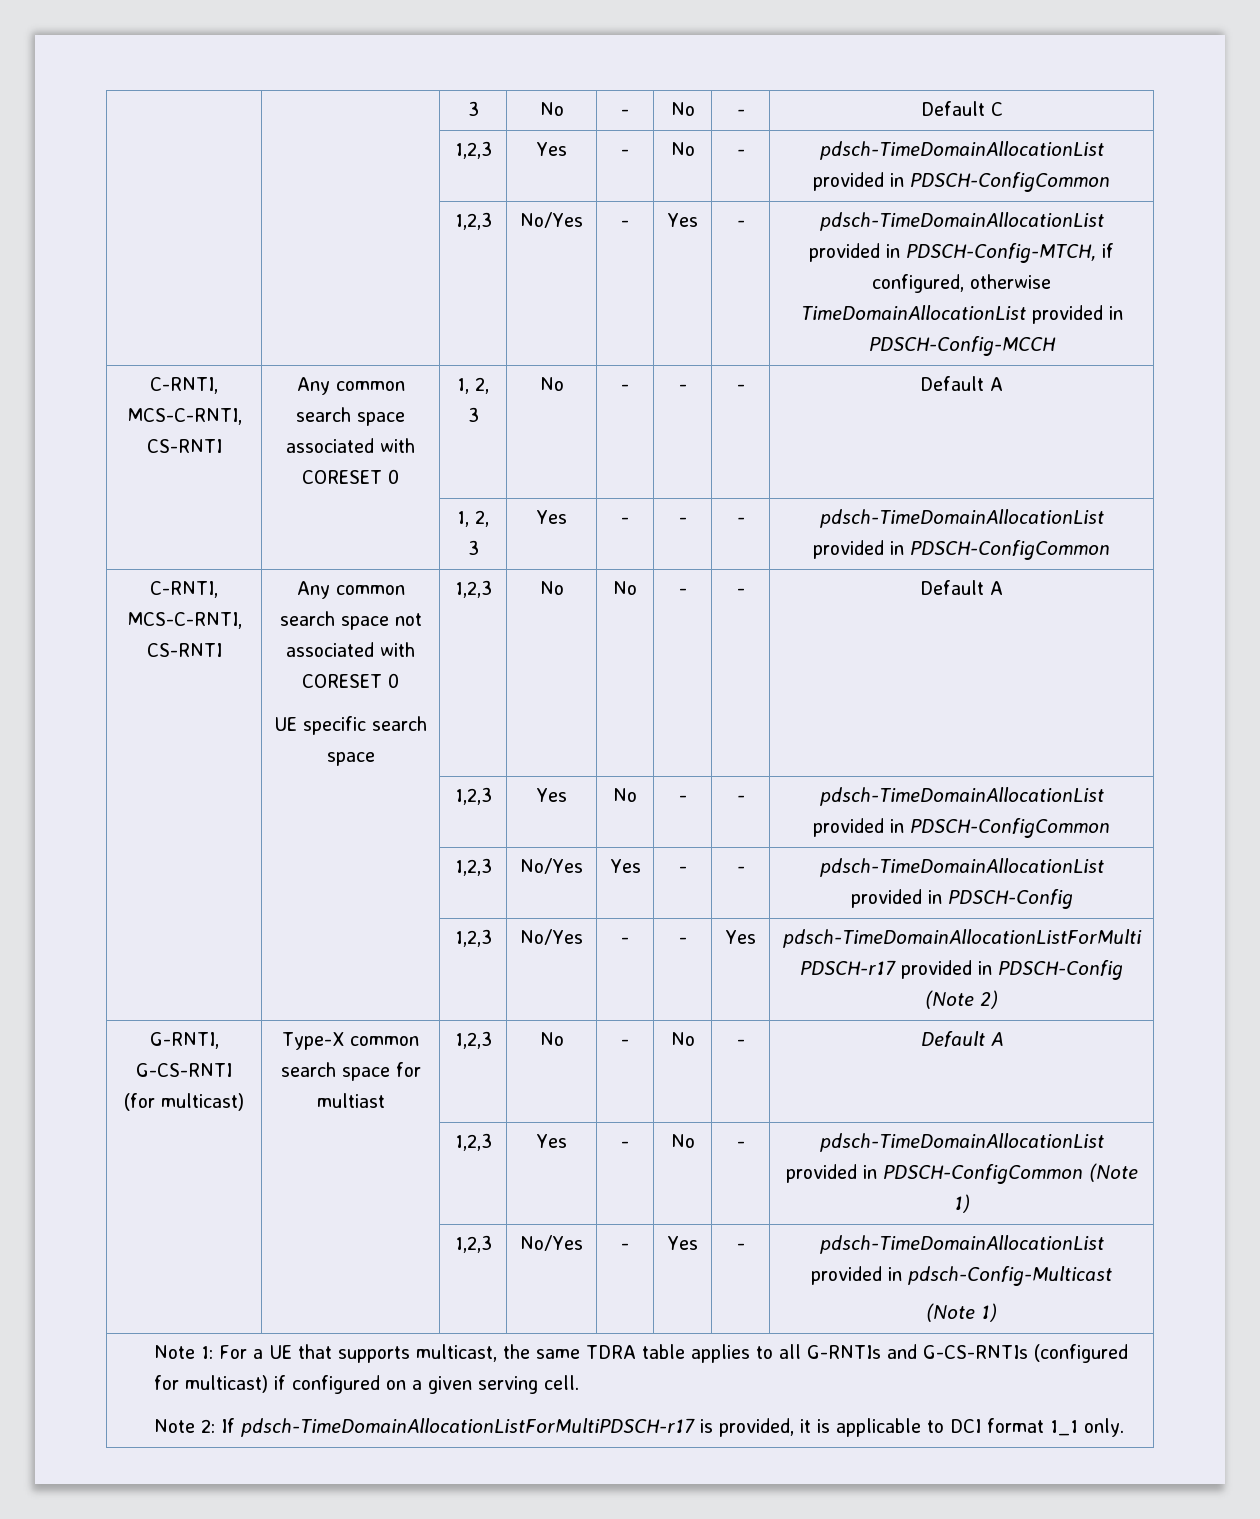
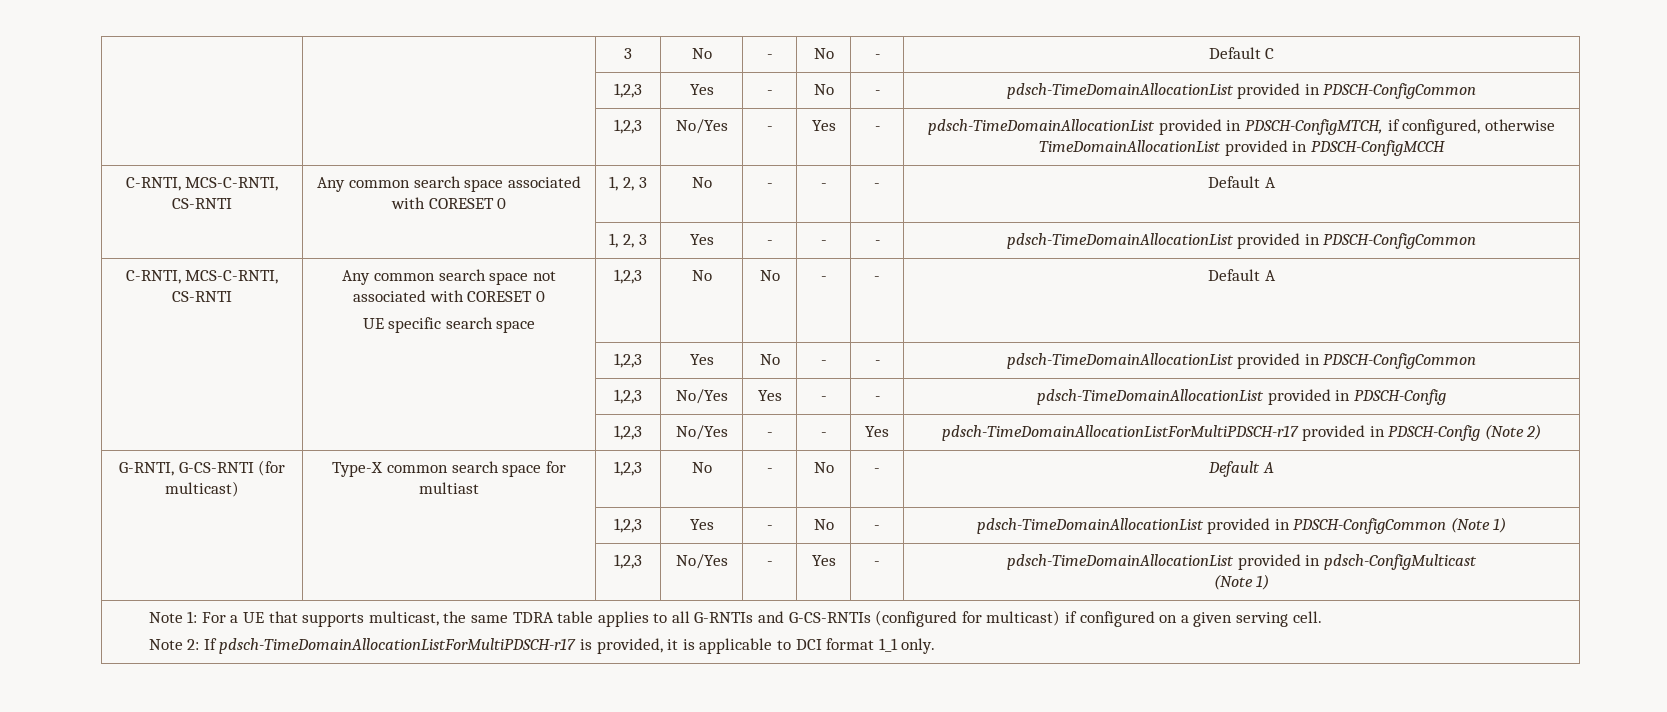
[906,243,1096,263] PDSCH-Config-MTCH, -> [1245,119,1383,135] PDSCH-ConfigMTCH,
[868,336,1056,356] PDSCH-Config-MCCH -> [1310,140,1445,156] PDSCH-ConfigMCCH
[908,1266,1112,1286] pdsch-Config-Multicast -> [1323,554,1477,570] pdsch-ConfigMulticast

